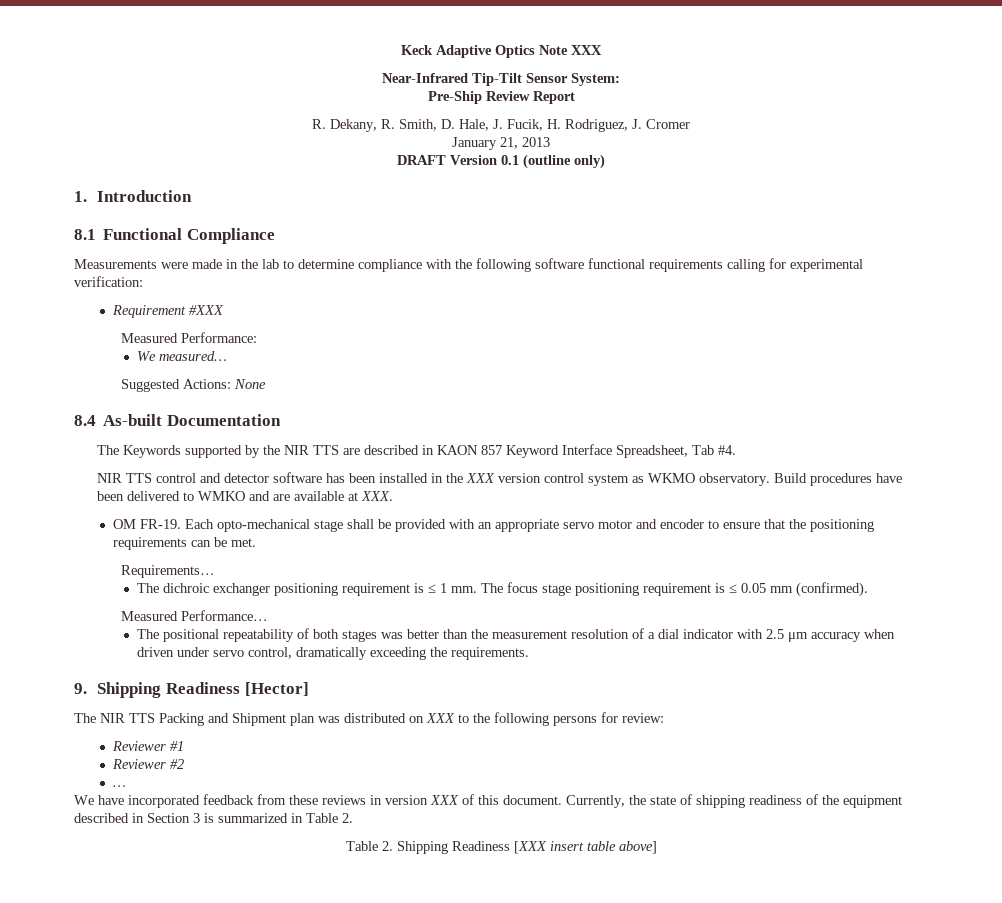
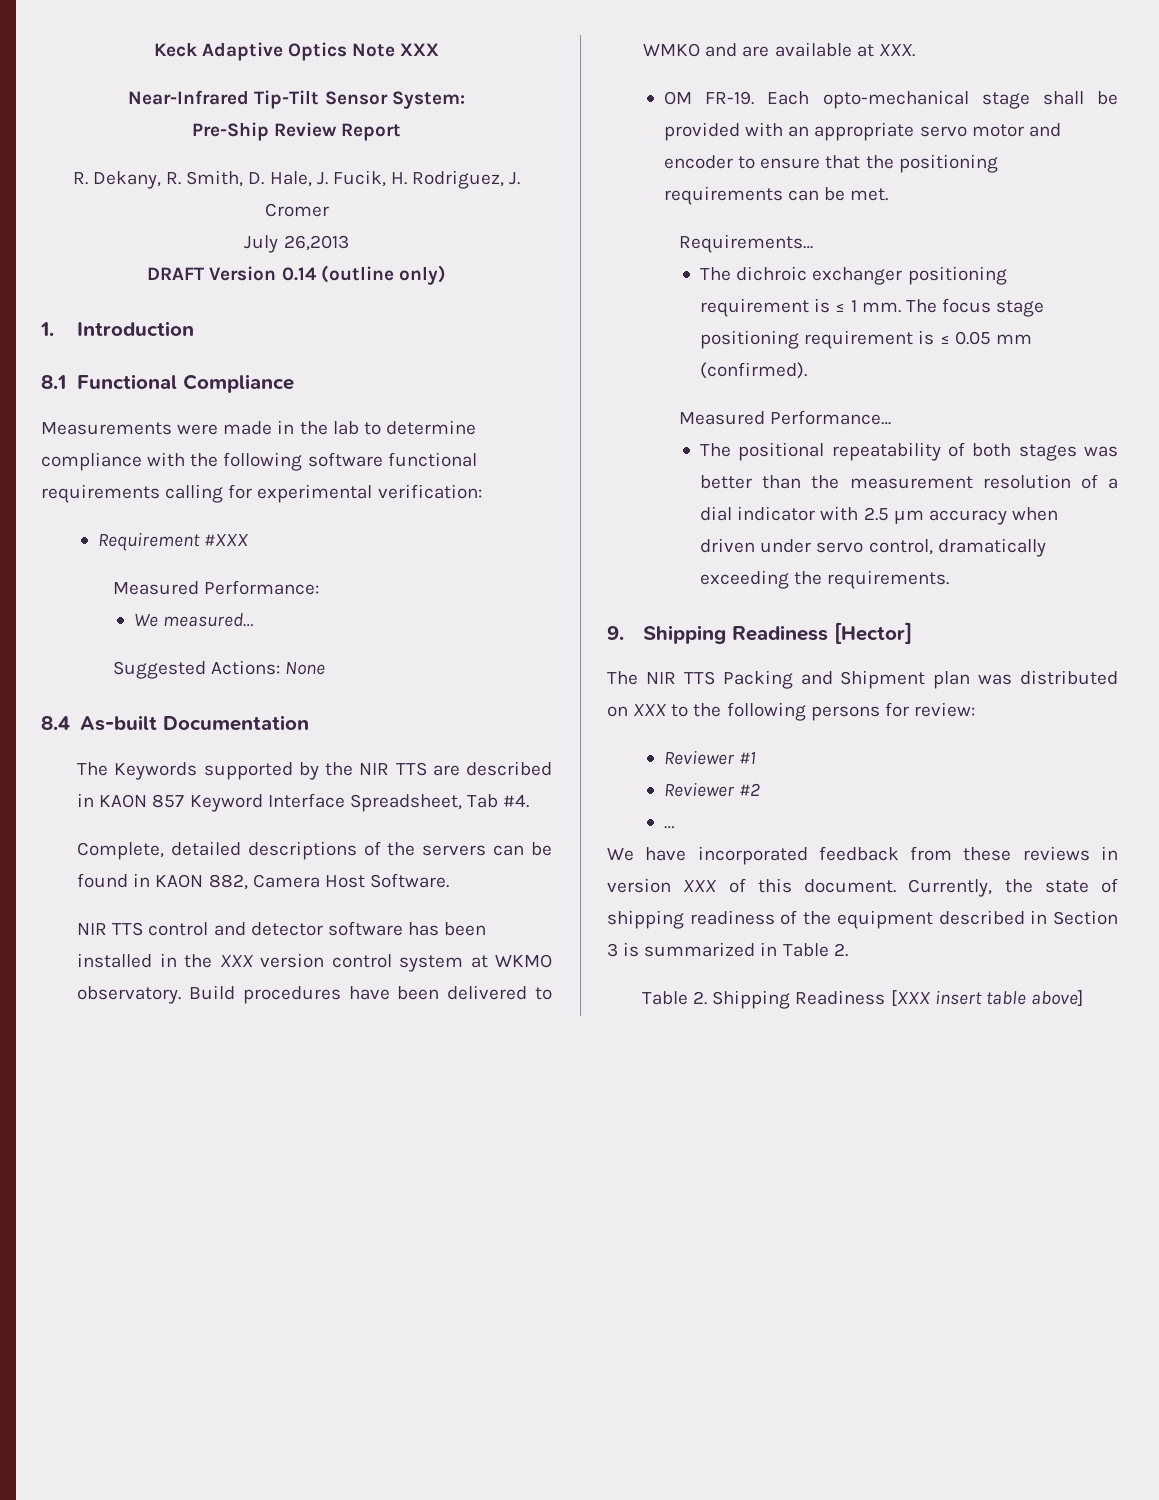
[452,137,550,150] January 21, 2013 -> [244,235,349,253] July 26,2013
[501,155,519,165] 0.1 -> [281,267,317,281] 0.14
(737, 450) none -> [77,841,552,860] [77,873,449,890] // Complete, detailed descriptions of the servers can be found in KAON 882, Camera Host Software.
[632,476,645,483] as -> [470,955,488,968] at

